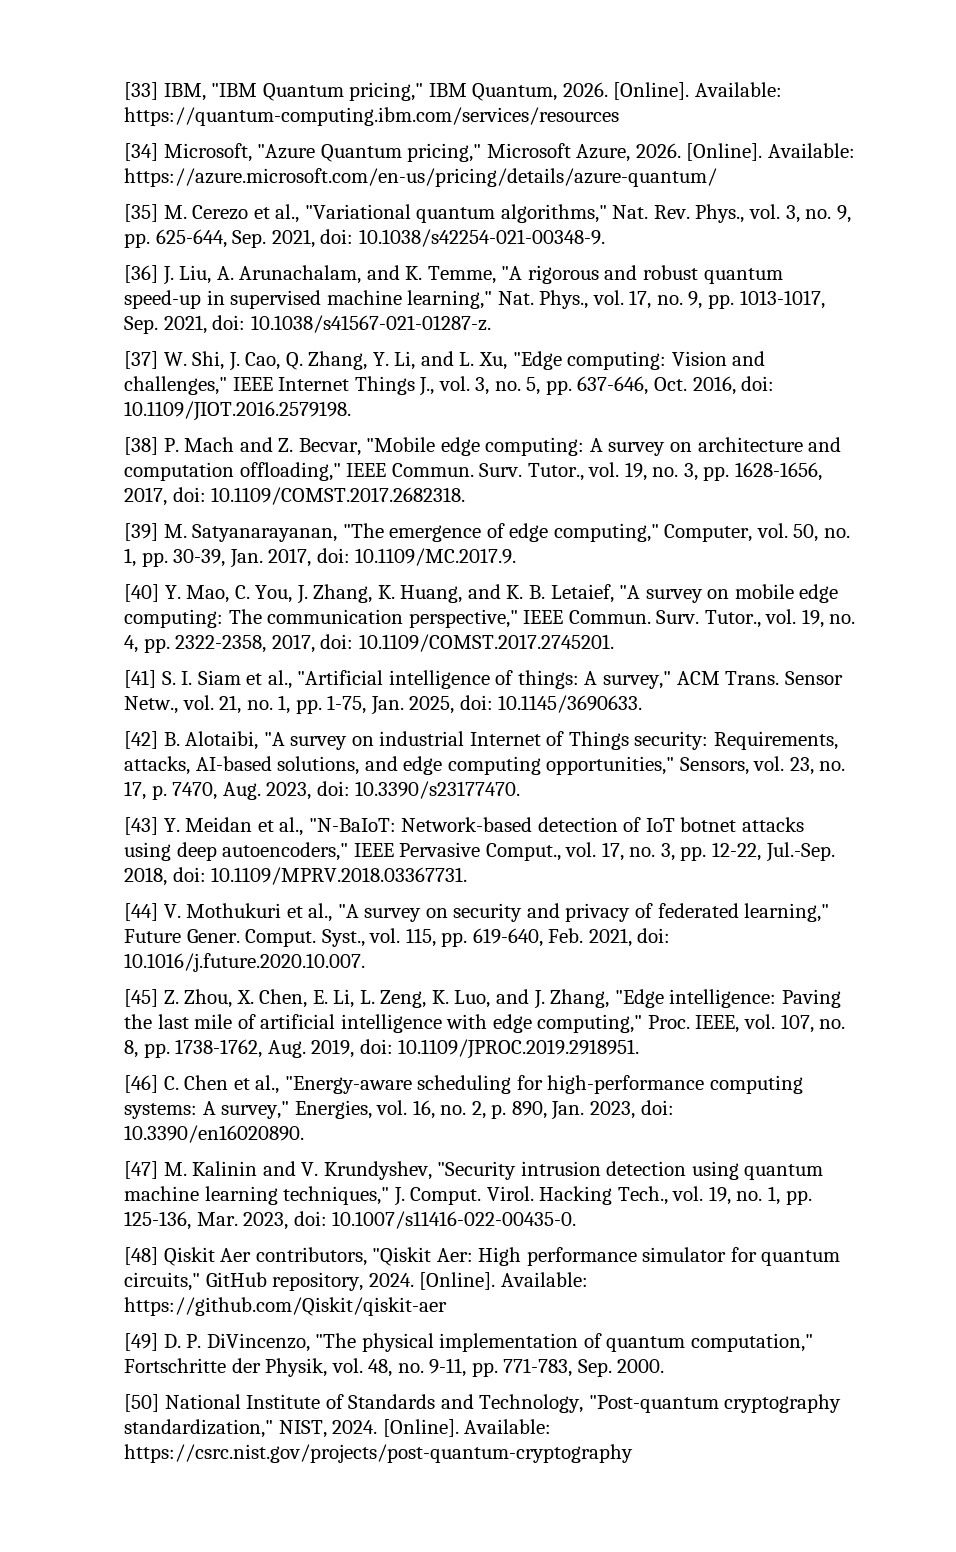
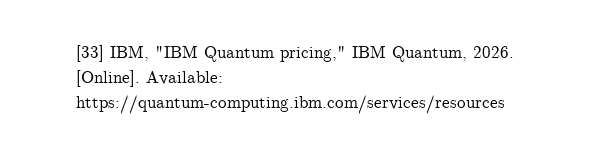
[124,143,855,162] [124,168,718,187] [124,204,851,223] [124,229,605,248] [124,265,783,285] [124,290,825,309] [124,315,491,334] [124,351,766,371] [124,376,775,396] [124,401,352,421] [124,437,842,456] [124,462,822,481] [124,487,466,506] [124,523,850,542] [124,548,517,568] [124,584,839,604] [124,609,856,628] [124,634,614,653] [124,670,843,689] [124,695,643,715] [124,731,838,750] [124,756,846,775] [124,781,521,800] [124,817,804,836] [124,842,835,862] [124,867,468,886] [124,903,830,922] [124,928,671,947] [124,953,366,972] [124,989,841,1009] [124,1014,846,1033] [124,1039,640,1059] [124,1075,803,1094] [124,1100,674,1120] [124,1125,305,1143] [124,1161,824,1180] [124,1186,812,1206] [124,1211,577,1230] [124,1247,841,1266] [124,1272,588,1291] [124,1297,448,1316] [124,1333,813,1352] [124,1358,665,1377] [124,1394,842,1413] [124,1419,552,1438] [124,1444,634,1463] // [34] Microsoft, "Azure Quantum pricing," Microsoft Azure, 2026. [Online]. Available: https://azure.microsoft.com/en-us/pricing/details/azure-quantum/ // [35] M. Cerezo et al., "Variational quantum algorithms," Nat. Rev. Phys., vol. 3, no. 9, pp. 625-644, Sep. 2021, doi: 10.1038/s42254-021-00348-9. // [36] J. Liu, A. Arunachalam, and K. Temme, "A rigorous and robust quantum speed-up in supervised machine learning," Nat. Phys., vol. 17, no. 9, pp. 1013-1017, Sep. 2021, doi: 10.1038/s41567-021-01287-z. // [37] W. Shi, J. Cao, Q. Zhang, Y. Li, and L. Xu, "Edge computing: Vision and challenges," IEEE Internet Things J., vol. 3, no. 5, pp. 637-646, Oct. 2016, doi: 10.1109/JIOT.2016.2579198. // [38] P. Mach and Z. Becvar, "Mobile edge computing: A survey on architecture and computation offloading," IEEE Commun. Surv. Tutor., vol. 19, no. 3, pp. 1628-1656, 2017, doi: 10.1109/COMST.2017.2682318. // [39] M. Satyanarayanan, "The emergence of edge computing," Computer, vol. 50, no. 1, pp. 30-39, Jan. 2017, doi: 10.1109/MC.2017.9. // [40] Y. Mao, C. You, J. Zhang, K. Huang, and K. B. Letaief, "A survey on mobile edge computing: The communication perspective," IEEE Commun. Surv. Tutor., vol. 19, no. 4, pp. 2322-2358, 2017, doi: 10.1109/COMST.2017.2745201. // [41] S. I. Siam et al., "Artificial intelligence of things: A survey," ACM Trans. Sensor Netw., vol. 21, no. 1, pp. 1-75, Jan. 2025, doi: 10.1145/3690633. // [42] B. Alotaibi, "A survey on industrial Internet of Things security: Requirements, attacks, AI-based solutions, and edge computing opportunities," Sensors, vol. 23, no. 17, p. 7470, Aug. 2023, doi: 10.3390/s23177470. // [43] Y. Meidan et al., "N-BaIoT: Network-based detection of IoT botnet attacks using deep autoencoders," IEEE Pervasive Comput., vol. 17, no. 3, pp. 12-22, Jul.-Sep. 2018, doi: 10.1109/MPRV.2018.03367731. // [44] V. Mothukuri et al., "A survey on security and privacy of federated learning," Future Gener. Comput. Syst., vol. 115, pp. 619-640, Feb. 2021, doi: 10.1016/j.future.2020.10.007. // [45] Z. Zhou, X. Chen, E. Li, L. Zeng, K. Luo, and J. Zhang, "Edge intelligence: Paving the last mile of artificial intelligence with edge computing," Proc. IEEE, vol. 107, no. 8, pp. 1738-1762, Aug. 2019, doi: 10.1109/JPROC.2019.2918951. // [46] C. Chen et al., "Energy-aware scheduling for high-performance computing systems: A survey," Energies, vol. 16, no. 2, p. 890, Jan. 2023, doi: 10.3390/en16020890. // [47] M. Kalinin and V. Krundyshev, "Security intrusion detection using quantum machine learning techniques," J. Comput. Virol. Hacking Tech., vol. 19, no. 1, pp. 125-136, Mar. 2023, doi: 10.1007/s11416-022-00435-0. // [48] Qiskit Aer contributors, "Qiskit Aer: High performance simulator for quantum circuits," GitHub repository, 2024. [Online]. Available: https://github.com/Qiskit/qiskit-aer // [49] D. P. DiVincenzo, "The physical implementation of quantum computation," Fortschritte der Physik, vol. 48, no. 9-11, pp. 771-783, Sep. 2000. // [50] National Institute of Standards and Technology, "Post-quantum cryptography standardization," NIST, 2024. [Online]. Available: https://csrc.nist.gov/projects/post-quantum-cryptography -> (506, 104) none

